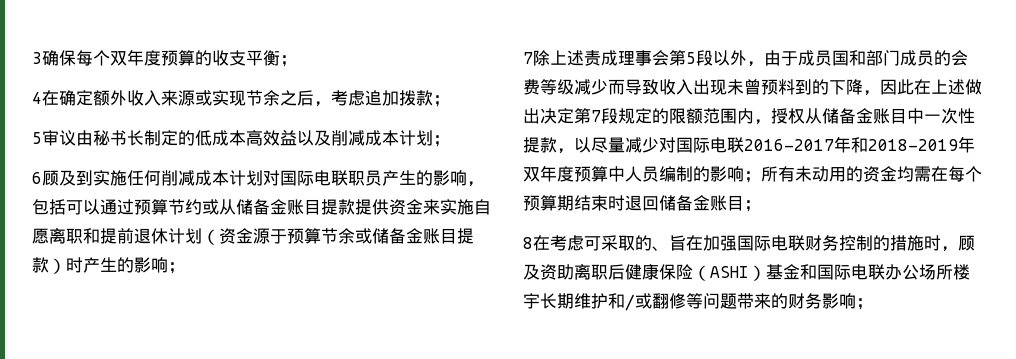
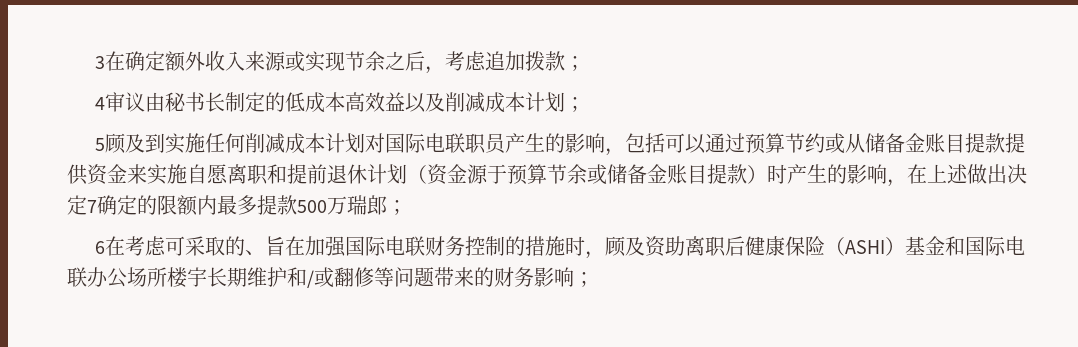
[42,49,297,67] [32,92,42,104] 确保每个双年度预算的收支平衡； // 4 -> (105, 62) none
[32,132,42,144] 5 -> [94,97,105,110] 4
[32,172,42,184] 6 -> [94,138,105,151] 5
[168,262,185,274] [523,50,968,67] [523,79,982,96] [523,108,975,125] [523,136,975,154] [523,165,982,183] [523,195,761,212] [523,237,533,249] ； // 7除上述责成理事会第5段以外，由于成员国和部门成员的会费等级减少而导致收入出现未曾预料到的下降，因此在上述做出决定第7段规定的限额范围内，授权从储备金账目中一次性提款，以尽量减少对国际电联2016-2017年和2018-2019年双年度预算中人员编制的影响；所有未动用的资金均需在每个预算期结束时退回储备金账目； // 8 -> [887,164,1027,187] [67,195,407,216] [94,241,105,254] ，在上述做出决定7确定的限额内最多提款500万瑞郎； // 6

